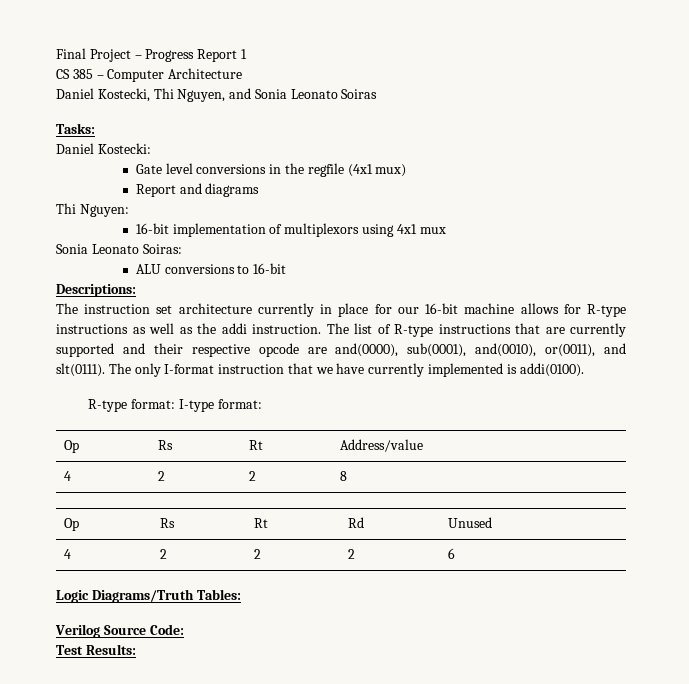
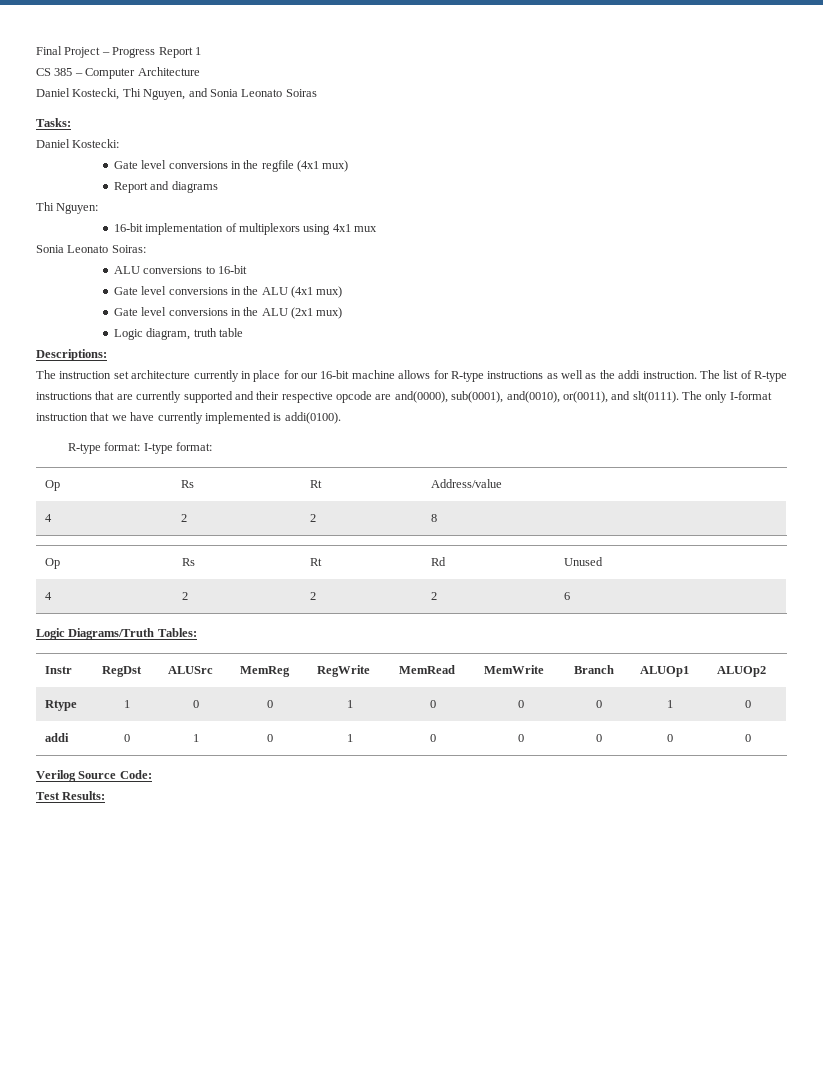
(287, 268) none -> [113,286,343,298] [113,307,343,319] [113,328,243,340] // Gate level conversions in the ALU (4x1 mux) // Gate level conversions in the ALU (2x1 mux) // Logic diagram, truth table
(241, 594) none -> [44,666,72,674] [101,666,142,677] [167,666,213,674] [239,666,290,677] [316,665,370,677] [398,665,455,674] [483,665,544,674] [573,665,614,674] [639,666,689,677] [716,666,766,677] [44,700,77,711] [123,700,130,708] [192,700,199,708] [267,700,273,708] [346,700,353,708] [430,700,436,708] [517,700,524,708] [595,700,602,708] [667,700,673,708] [744,700,751,708] [44,733,69,742] [123,734,130,742] [192,734,199,742] [267,734,273,742] [346,734,353,742] [430,734,436,742] [517,734,524,742] [595,734,602,742] [667,734,673,742] [744,734,751,742] // Instr | RegDst | ALUSrc | MemReg | RegWrite | MemRead | MemWrite | Branch | ALUOp1 | ALUOp2 // Rtype | 1 | 0 | 0 | 1 | 0 | 0 | 0 | 1 | 0 // addi | 0 | 1 | 0 | 1 | 0 | 0 | 0 | 0 | 0

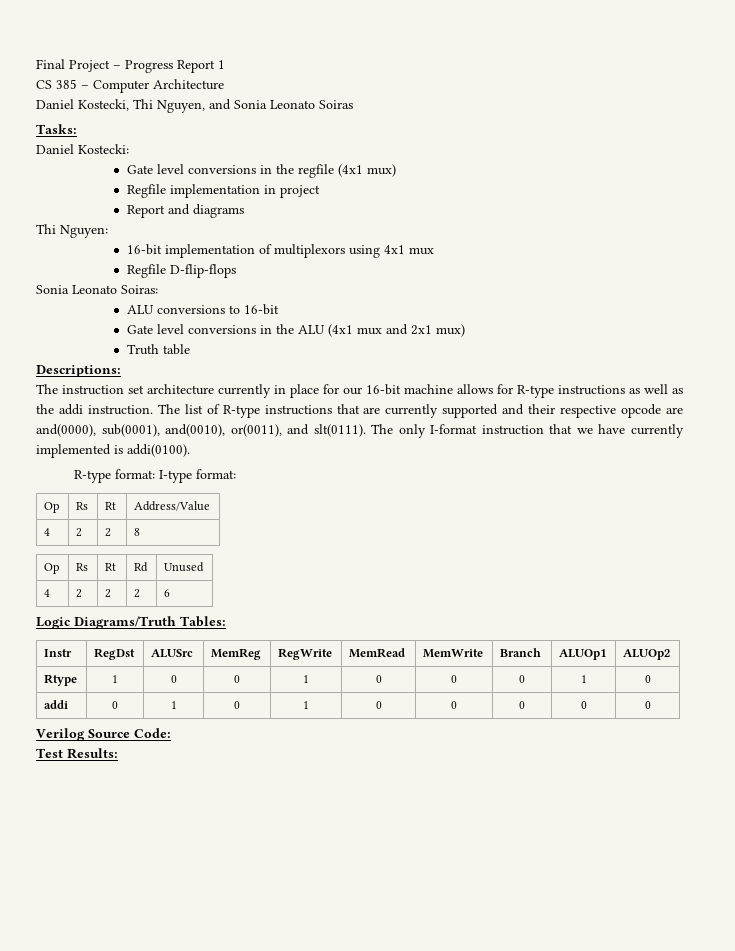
(349, 166) none -> [127,184,321,198] // Regfile implementation in project
(378, 229) none -> [127,264,237,278] // Regfile D-flip-flops
[316,286,343,298] [113,307,343,319] [113,328,217,340] mux) // Gate level conversions in the ALU (2x1 mux) // Logic diagram, truth -> [357,324,466,337] [127,344,160,355] mux and 2x1 mux) // Truth
[430,479,502,488] Address/value -> [134,501,211,511] Address/Value

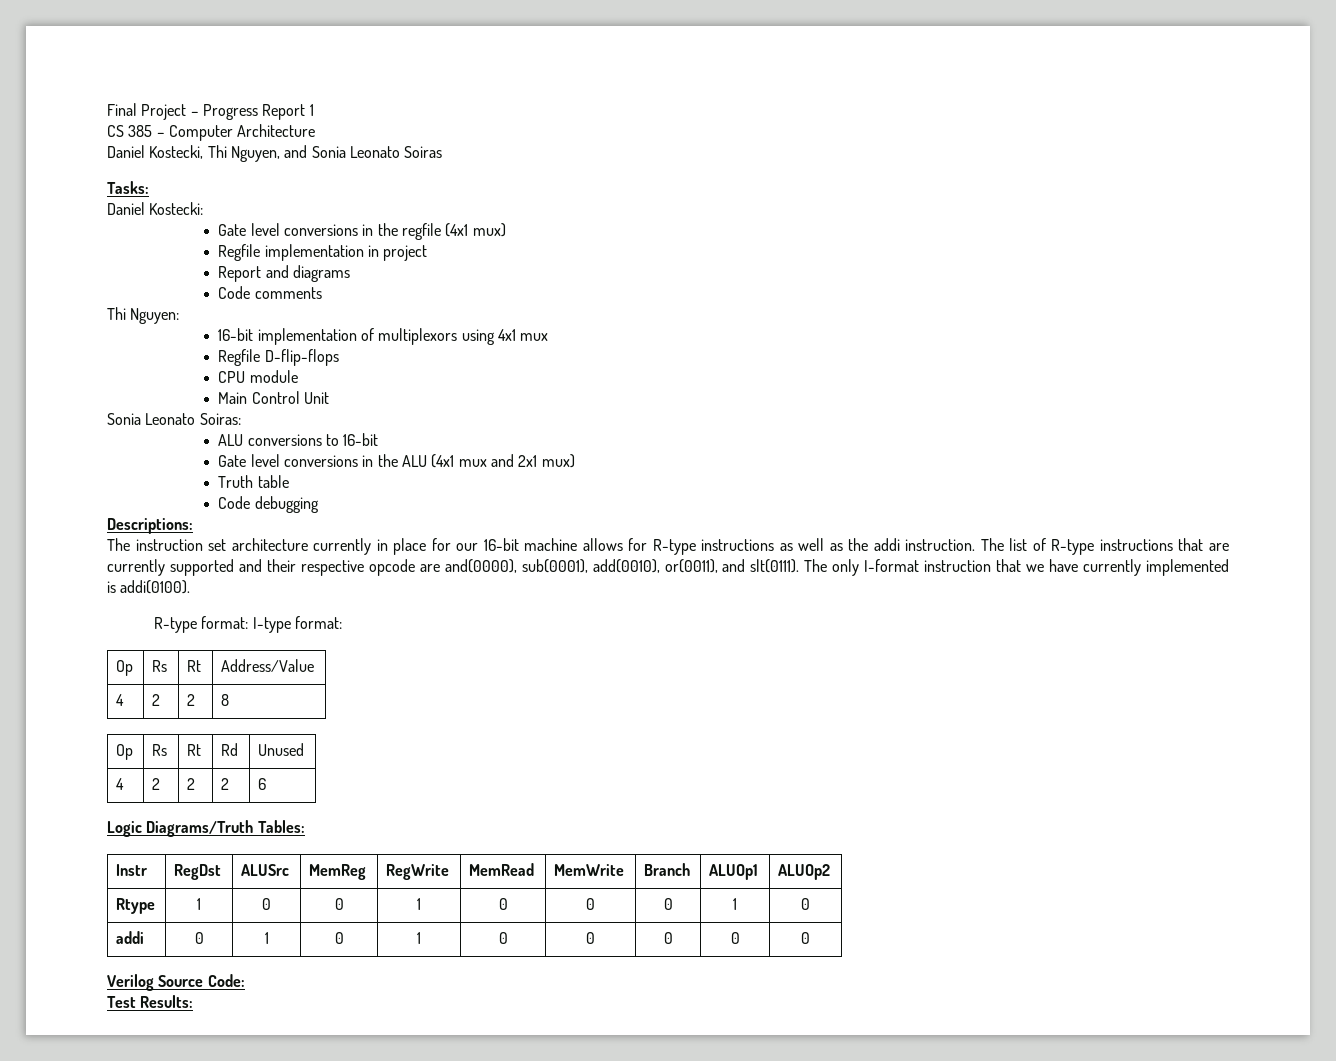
(245, 211) none -> [218,286,322,299] // Code comments
(237, 271) none -> [218,370,298,383] [218,391,330,404] // CPU module // Main Control Unit
(191, 349) none -> [218,496,319,513] // Code debugging
[165,424,226,437] and(0010), -> [592,559,660,573] add(0010),

